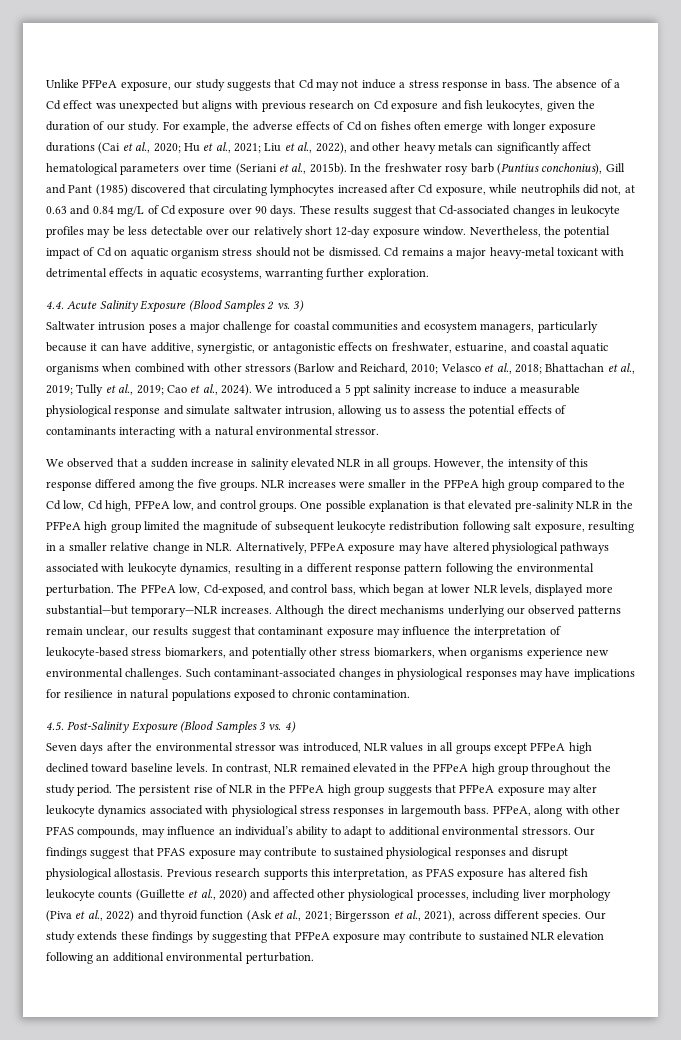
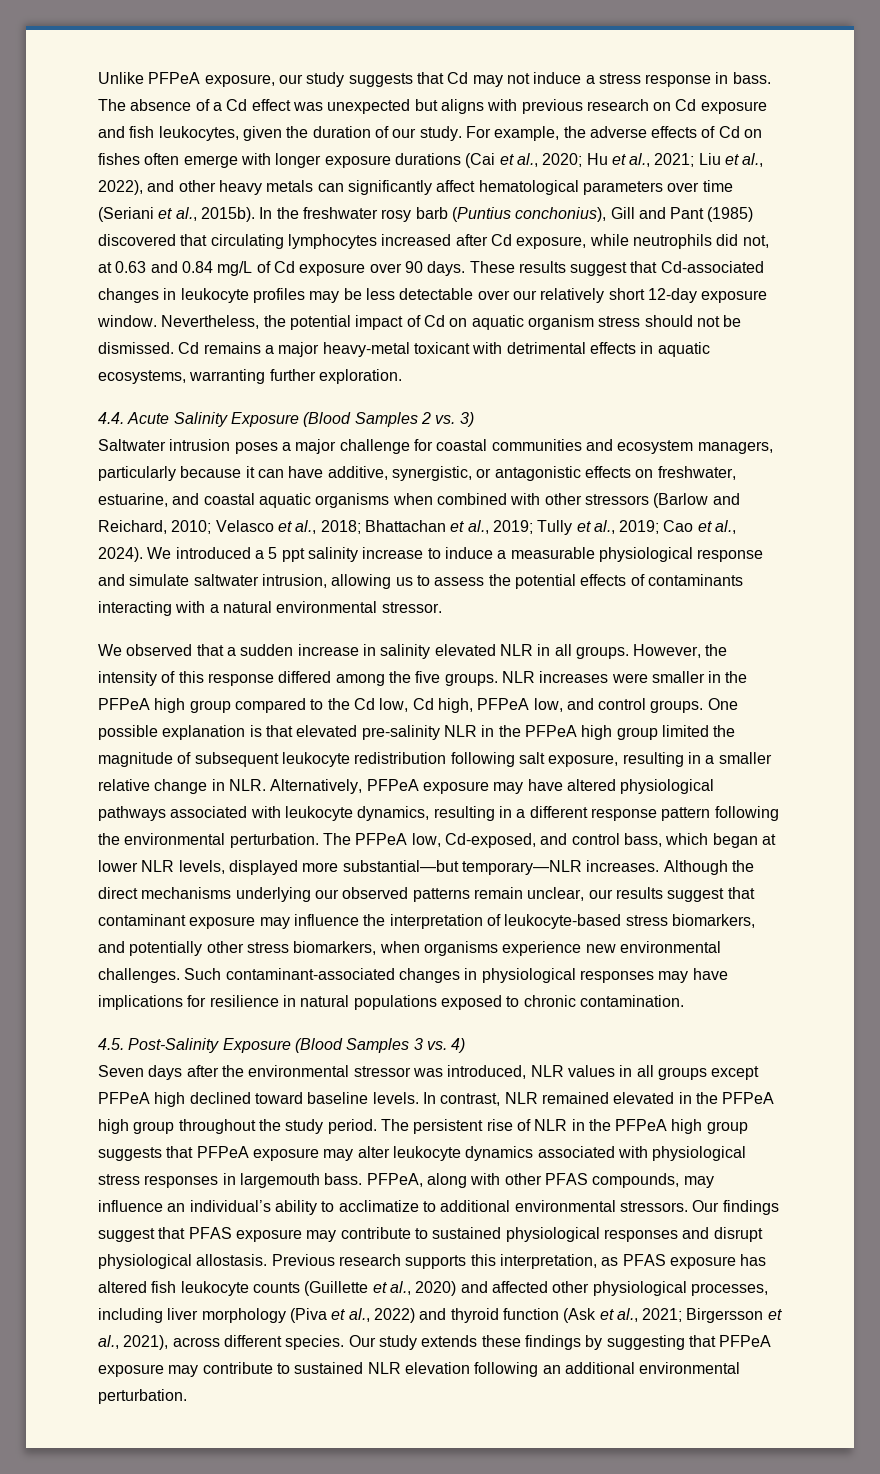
[344,826,372,838] adapt -> [338,1200,419,1212] acclimatize

